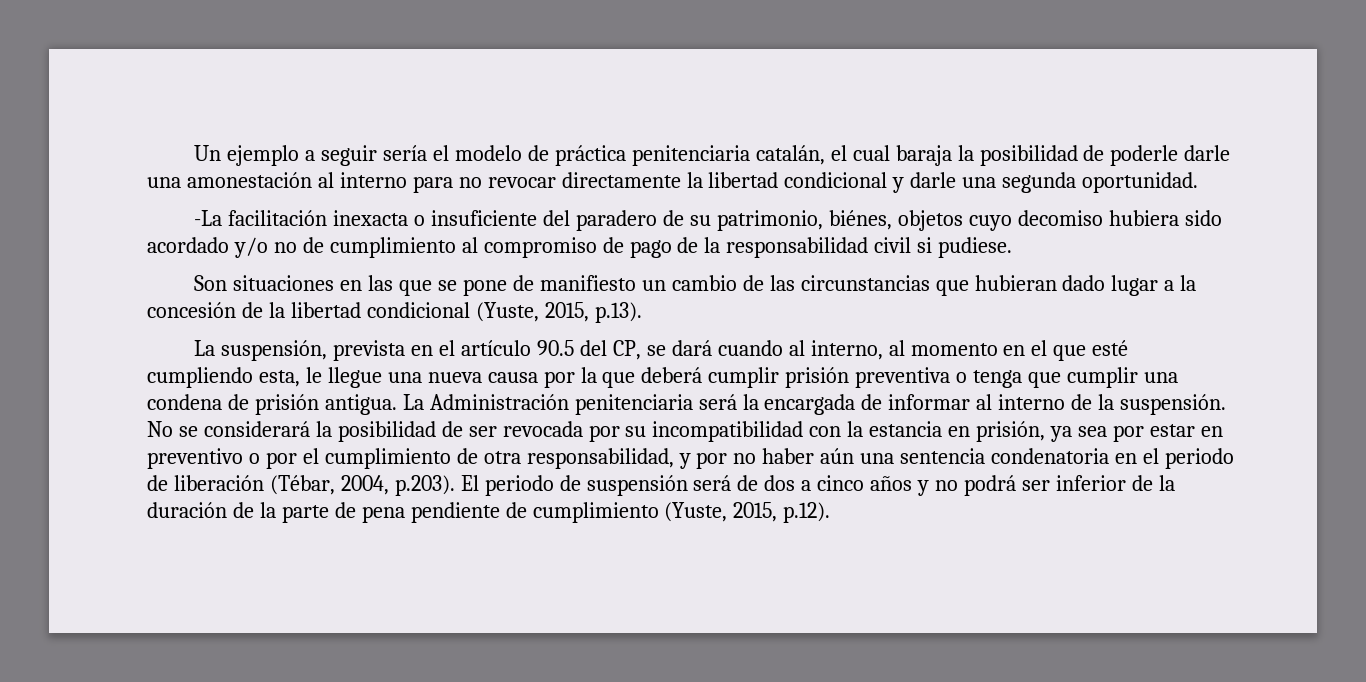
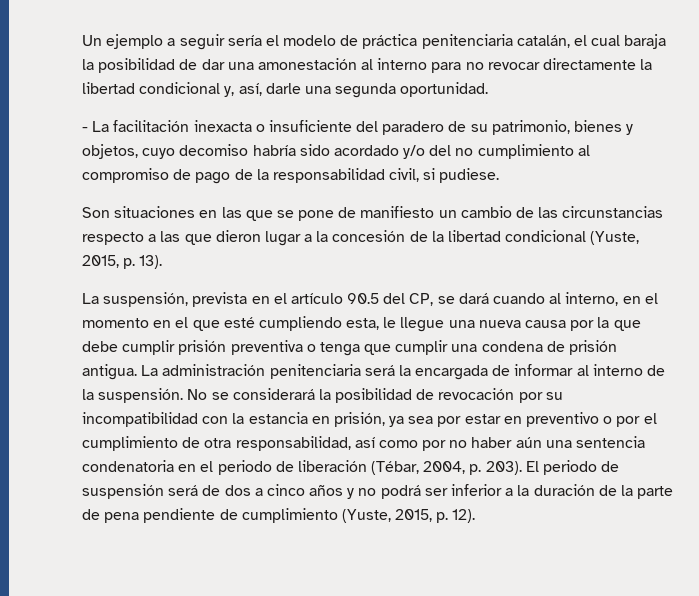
[1110,145,1231,166] poderle darle -> [201,59,225,70] dar
[892,177,905,193] y -> [224,83,262,97] y, así,
[194,210,223,226] -La -> [82,121,110,132] - La
[828,210,963,231] biénes, objetos -> [574,120,634,135] [82,144,138,159] bienes y objetos,
[1108,210,1179,226] hubiera -> [252,145,296,156] habría
[273,237,324,253] no de -> [429,145,474,156] del no
[874,237,912,253] civil -> [389,168,420,182] civil,
[935,275,1106,296] que hubieran dado -> [82,230,261,245] respecto a las que dieron
[594,302,642,323] p.13). -> [123,255,163,269] p. 13).
[888,340,905,356] al -> [622,293,658,304] en el
[641,367,703,383] deberá -> [82,341,118,352] debe
[429,394,569,410] Administración -> [162,364,266,376] administración
[468,421,583,437] ser revocada -> [438,388,515,400] revocación
[678,453,691,469] y -> [354,437,418,448] así como
[394,475,455,496] p.203). -> [469,461,522,475] p. 203).
[1131,475,1153,491] de -> [505,488,514,496] a
[783,502,831,523] p.12). -> [436,509,476,523] p. 12).

